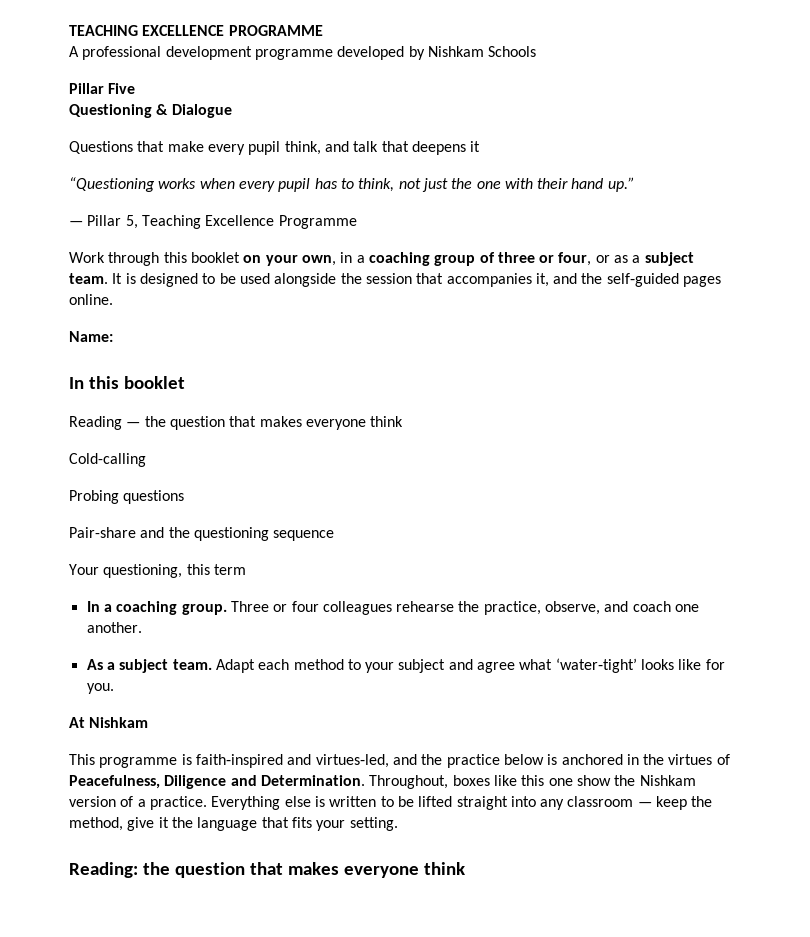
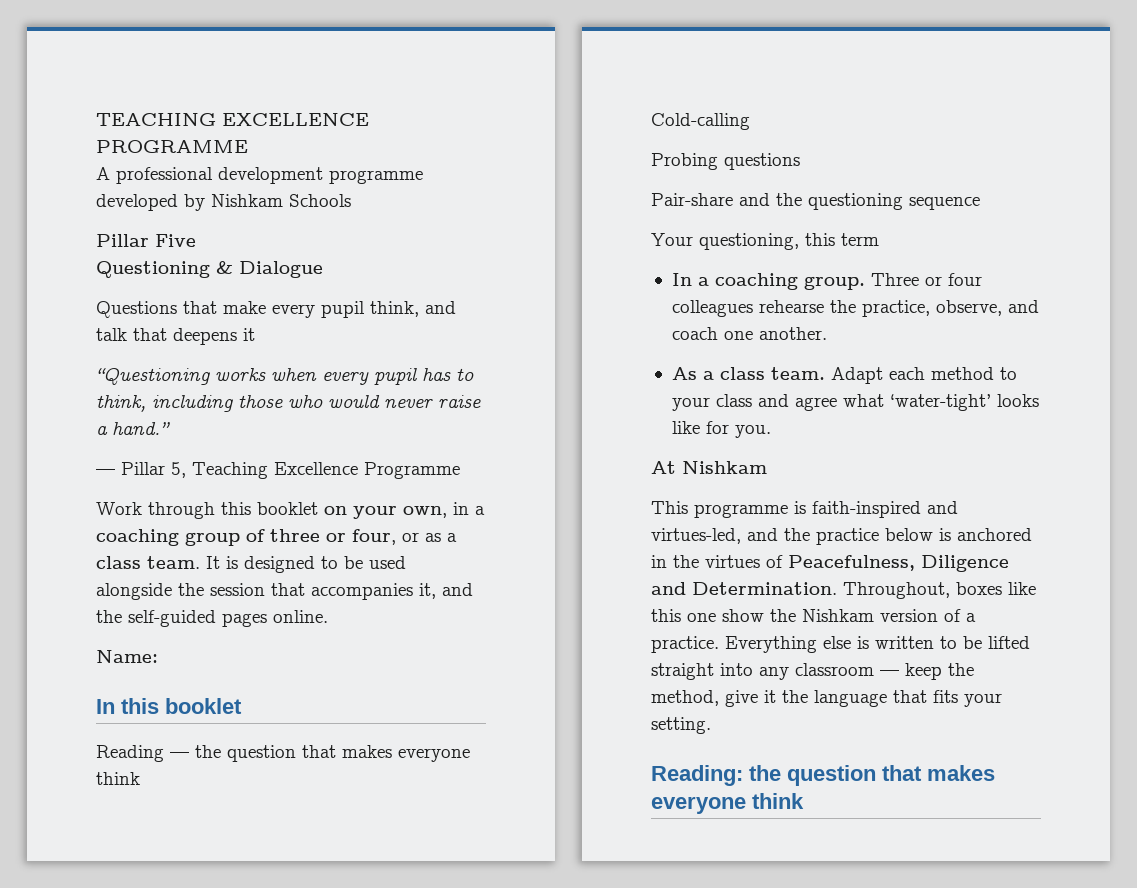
[398,177,635,192] not just the one with their hand up.” -> [152,395,481,412] [96,422,170,435] including those who would never raise a hand.”
[644,252,694,266] subject -> [96,556,141,569] class
[119,659,169,673] subject -> [719,367,765,380] class
[398,659,446,673] subject -> [715,394,752,407] class

